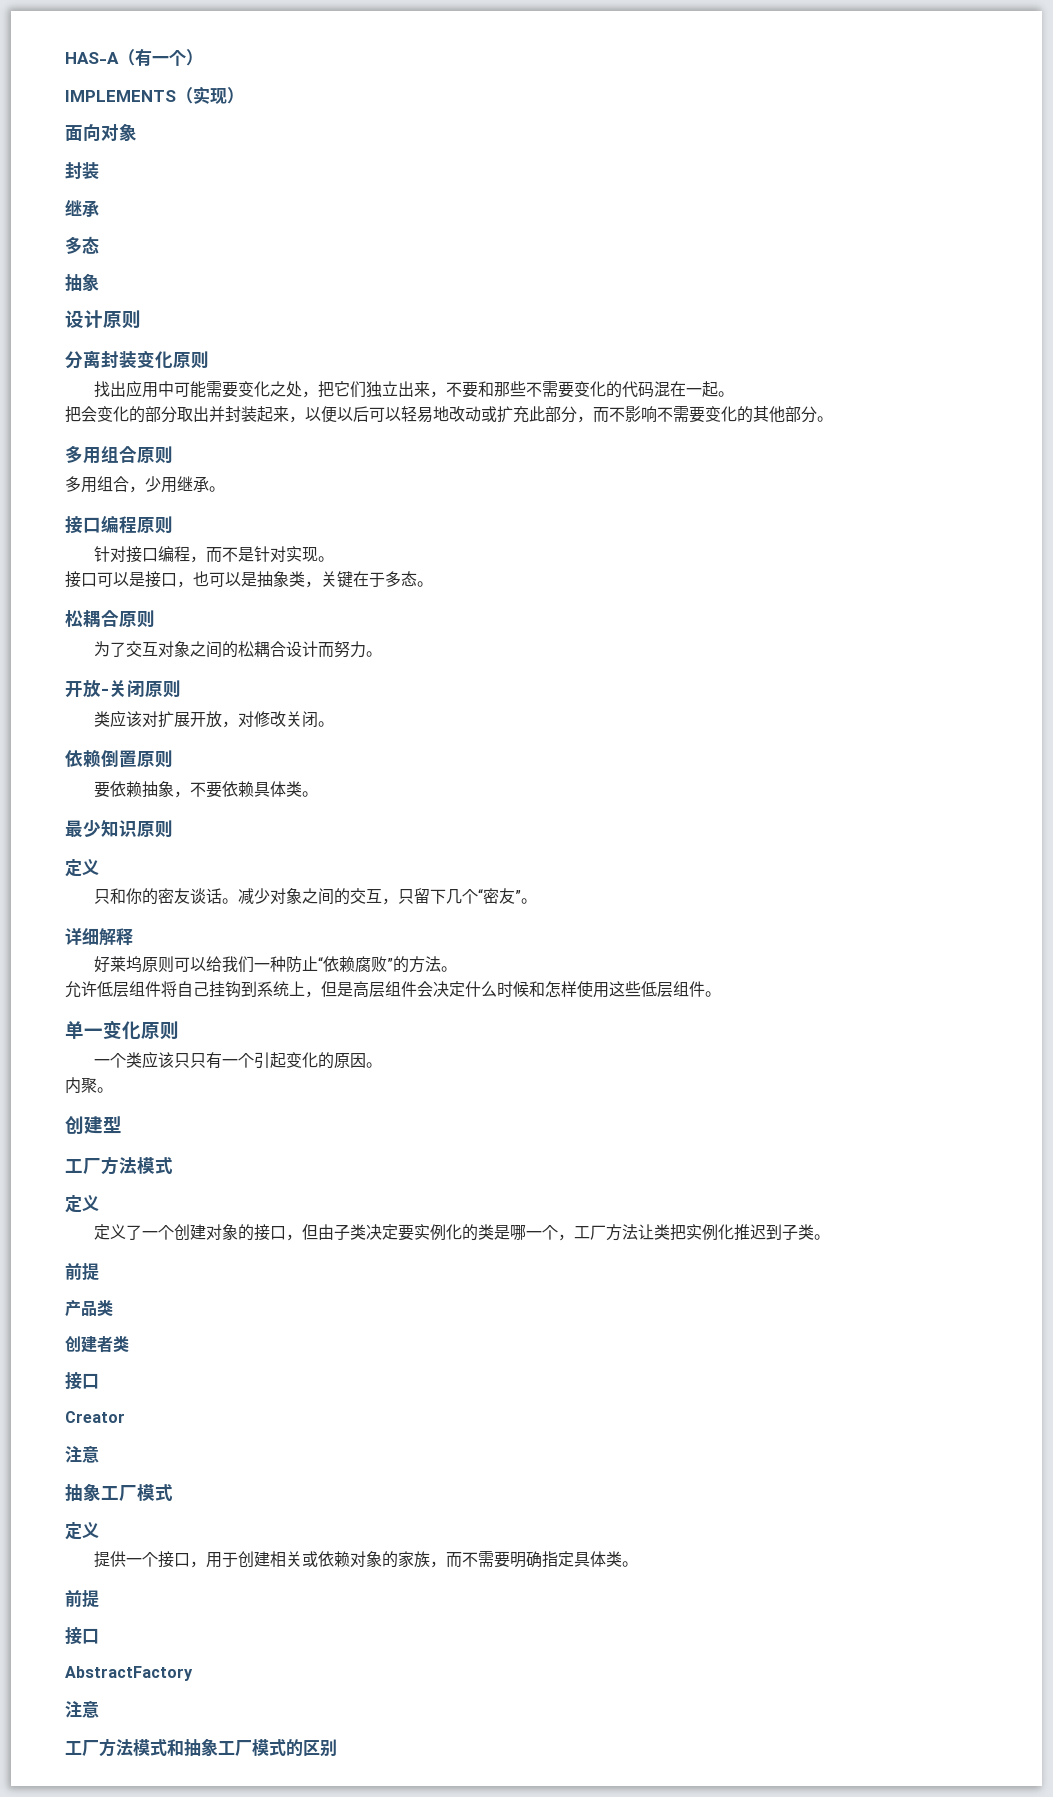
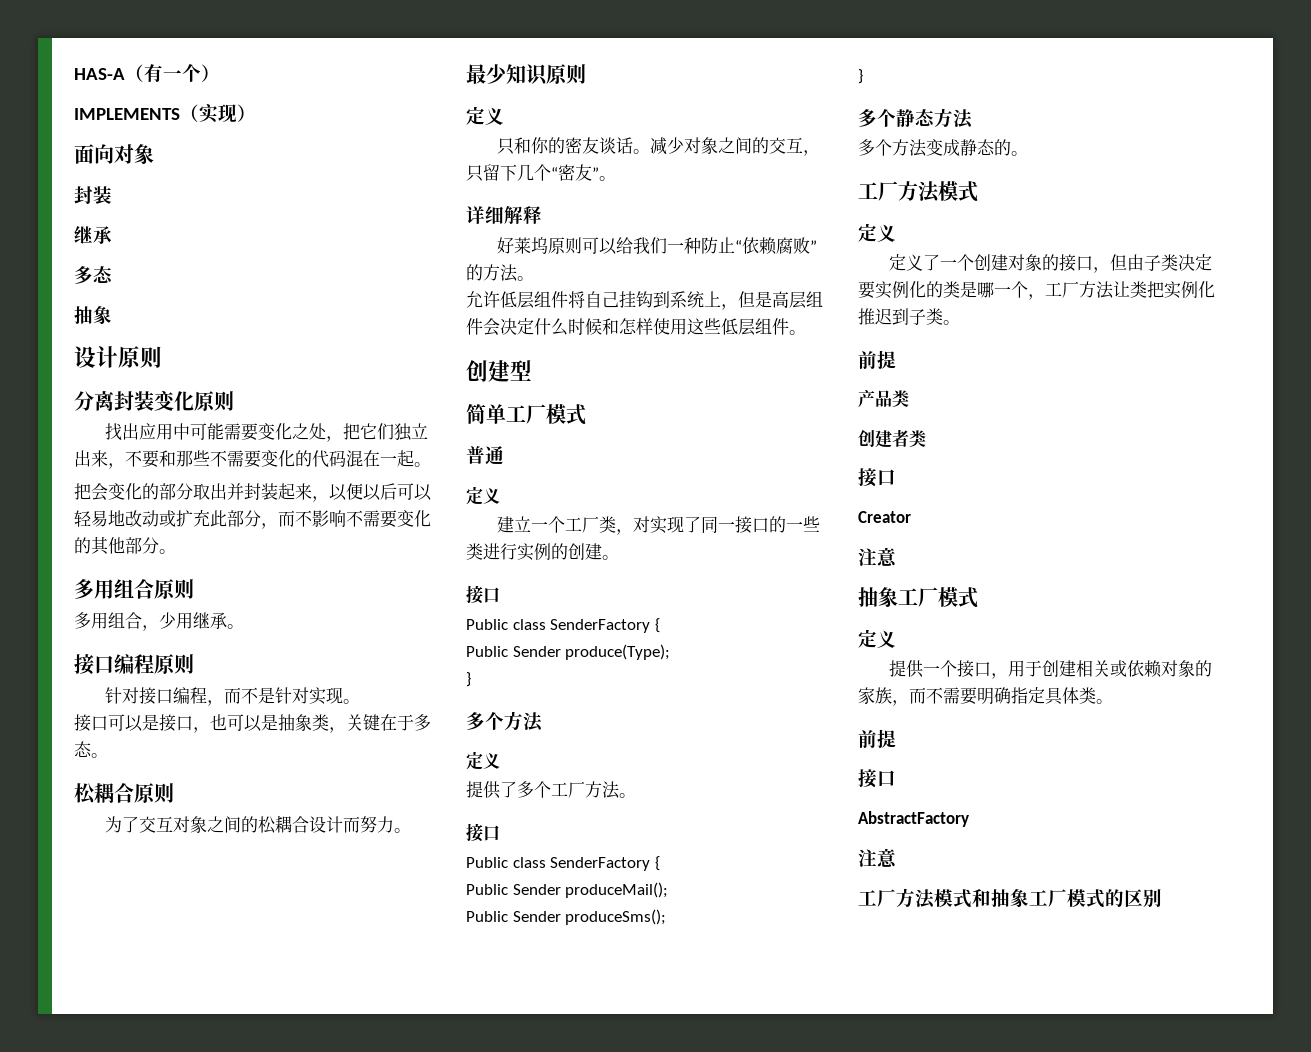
[65,680,181,698] [93,710,334,728] [65,750,173,768] [93,781,318,798] // 开放-关闭原则 // 类应该对扩展开放，对修改关闭。 // 依赖倒置原则 // 要依赖抽象，不要依赖具体类。 -> (412, 830) none
[65,1020,179,1040] [93,1051,382,1069] [65,1077,113,1094] [65,1116,122,1134] 单一变化原则 // 一个类应该只只有一个引起变化的原因。 // 内聚。 // 创建型 -> [466,360,532,382] [466,404,586,425] [466,446,504,465] [466,486,500,505] [497,516,821,535] [466,543,619,561] [466,585,500,604] [466,618,660,633] [466,644,671,660] [466,672,471,687] [466,711,543,732] [466,751,500,770] [466,781,636,799] [466,823,500,842] [466,856,660,871] [466,882,669,898] [466,909,667,925] [858,69,863,84] [858,108,973,129] [858,139,1028,157] 创建型 // 简单工厂模式 // 普通 // 定义 // 建立一个工厂类，对实现了同一接口的一些类进行实例的创建。 // 接口 // Public class SenderFactory { // Public Sender produce(Type); // } // 多个方法 // 定义 // 提供了多个工厂方法。 // 接口 // Public class SenderFactory { // Public Sender produceMail(); // Public Sender produceSms(); // } // 多个静态方法 // 多个方法变成静态的。

